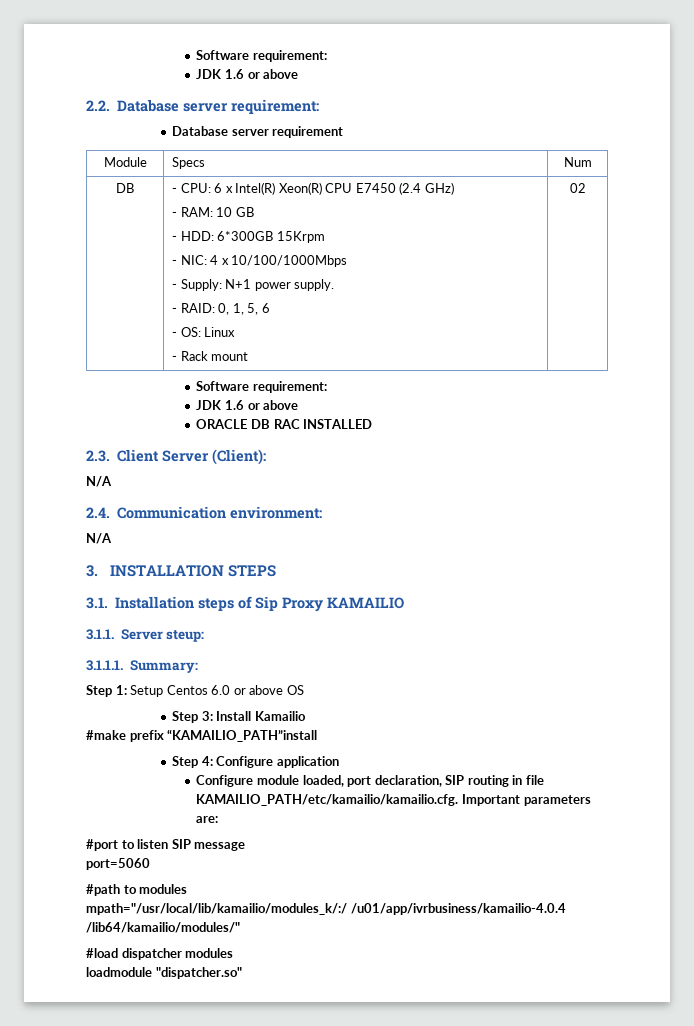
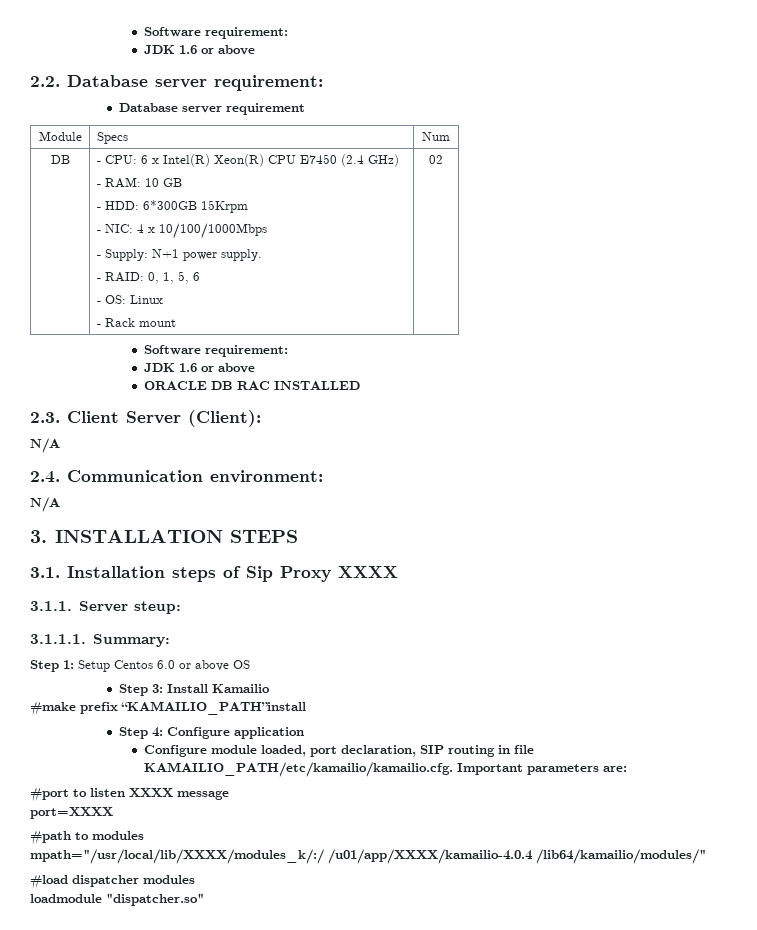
[326,597,404,609] KAMAILIO -> [337,566,398,578] XXXX
[171,839,191,849] SIP -> [129,788,173,797] XXXX
[86,858,150,870] port=5060 -> [30,807,113,819] port=XXXX
[86,903,566,915] mpath="/usr/local/lib/kamailio/modules_k/:/ /u01/app/ivrbusiness/kamailio-4.0.4 -> [30,849,533,864] mpath="/usr/local/lib/XXXX/modules_k/:/ /u01/app/XXXX/kamailio-4.0.4

